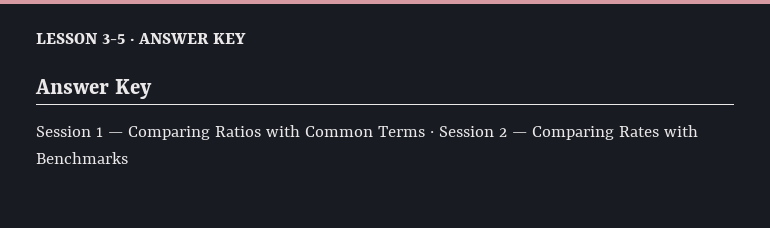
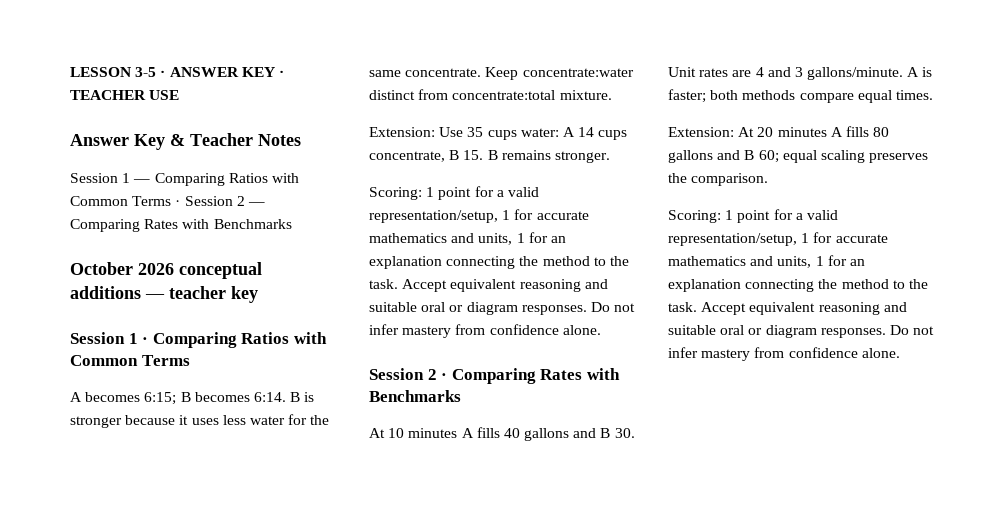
(246, 38) none -> [278,70,284,77] [70,90,180,100] · TEACHER USE
(153, 89) none -> [170,133,301,146] & Teacher Notes
(128, 158) none -> [70,262,262,279] [70,286,258,303] [70,332,327,348] [70,355,190,366] [70,392,315,405] [70,414,330,428] [369,67,634,80] [369,89,612,100] [369,127,628,140] [369,150,610,163] [369,186,539,200] [369,209,589,223] [369,232,566,245] [369,256,629,269] [369,279,608,292] [369,302,636,315] [369,324,601,338] [369,368,620,384] [369,390,461,402] [369,427,635,441] [668,67,933,80] [668,89,933,103] [668,126,890,137] [668,150,929,163] [668,173,769,186] [668,209,838,223] [668,232,888,246] [668,255,865,268] [668,279,928,292] [668,302,907,315] [668,325,935,338] [668,347,900,361] // October 2026 conceptual additions — teacher key // Session 1 · Comparing Ratios with Common Terms // A becomes 6:15; B becomes 6:14. B is stronger because it uses less water for the same concentrate. Keep concentrate:water distinct from concentrate:total mixture. // Extension: Use 35 cups water: A 14 cups concentrate, B 15. B remains stronger. // Scoring: 1 point for a valid representation/setup, 1 for accurate mathematics and units, 1 for an explanation connecting the method to the task. Accept equivalent reasoning and suitable oral or diagram responses. Do not infer mastery from confidence alone. // Session 2 · Comparing Rates with Benchmarks // At 10 minutes A fills 40 gallons and B 30. Unit rates are 4 and 3 gallons/minute. A is faster; both methods compare equal times. // Extension: At 20 minutes A fills 80 gallons and B 60; equal scaling preserves the comparison. // Scoring: 1 point for a valid representation/setup, 1 for accurate mathematics and units, 1 for an explanation connecting the method to the task. Accept equivalent reasoning and suitable oral or diagram responses. Do not infer mastery from confidence alone.

